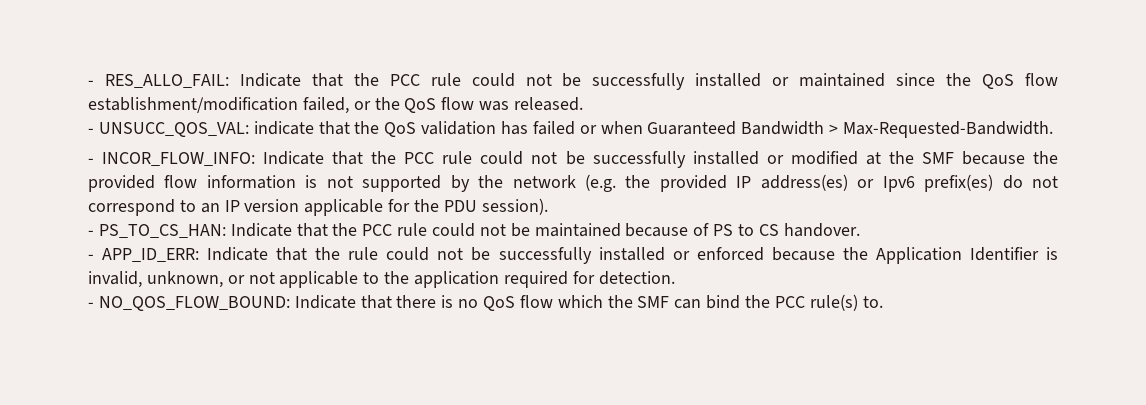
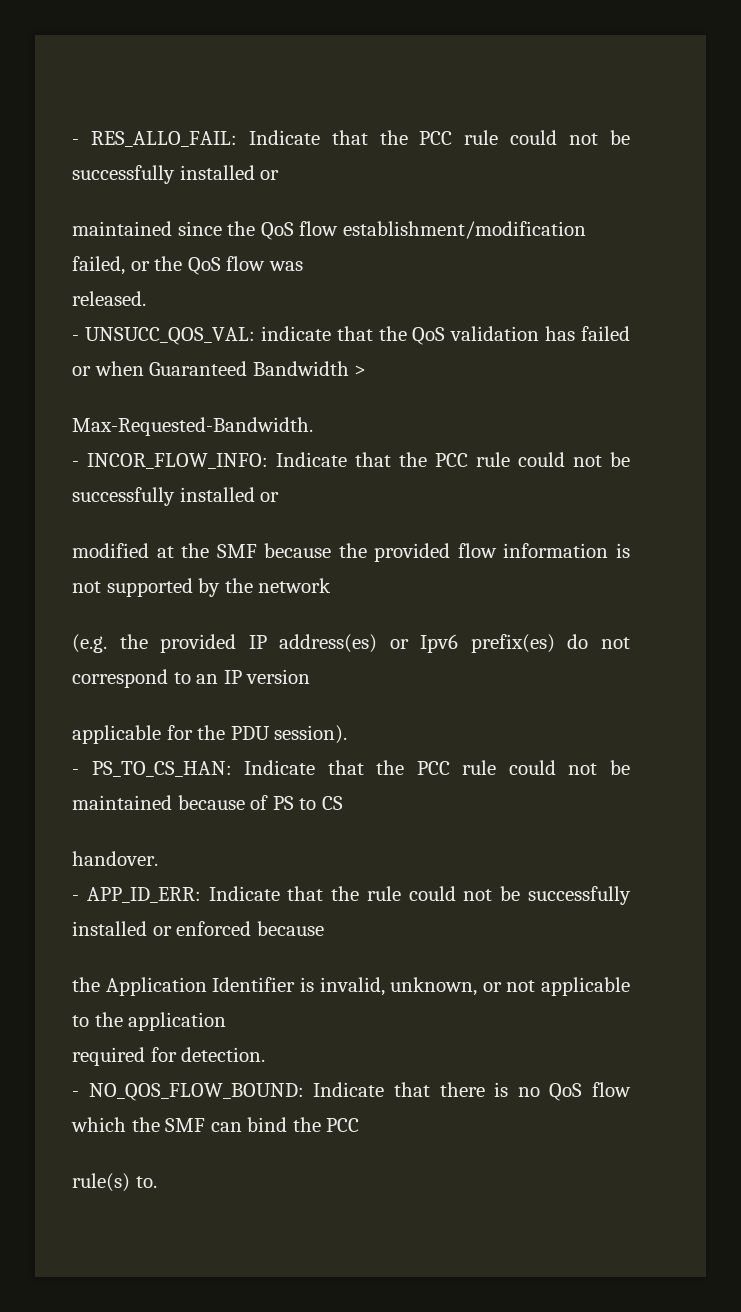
(790, 81) none -> (280, 175) //
(510, 106) none -> (303, 266) //
(839, 129) none -> (367, 370) //
(784, 159) none -> (280, 497) //
(576, 181) none -> (332, 585) //
(300, 205) none -> (311, 676) //
(779, 230) none -> (343, 803) //
(835, 254) none -> (324, 928) //
(500, 279) none -> (227, 1021) //
(805, 302) none -> (360, 1125) //

